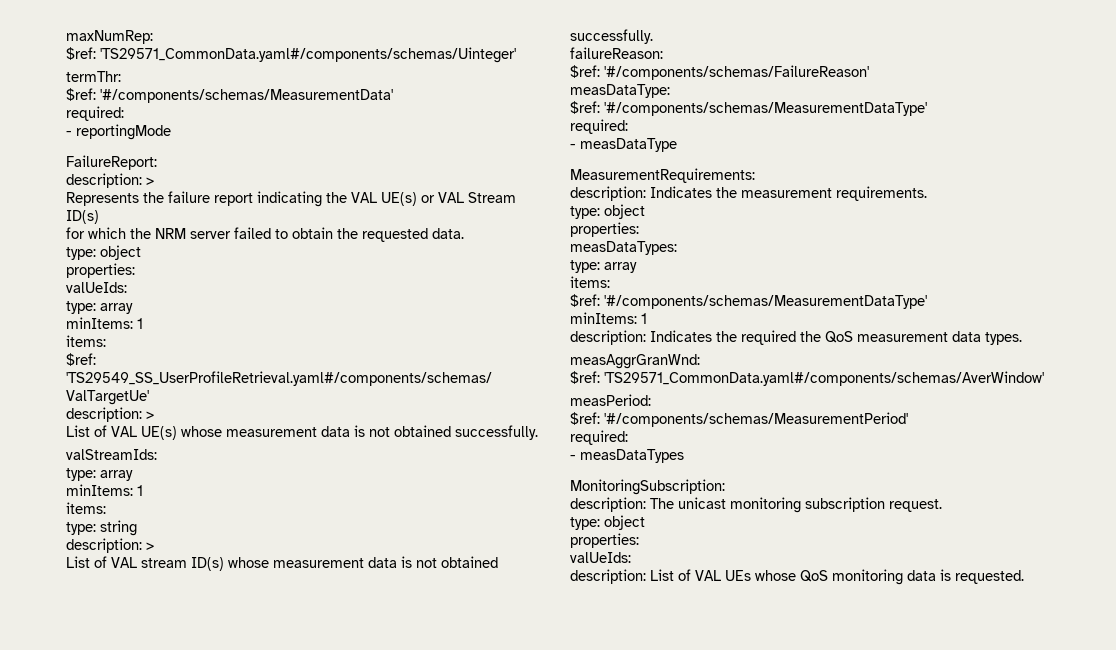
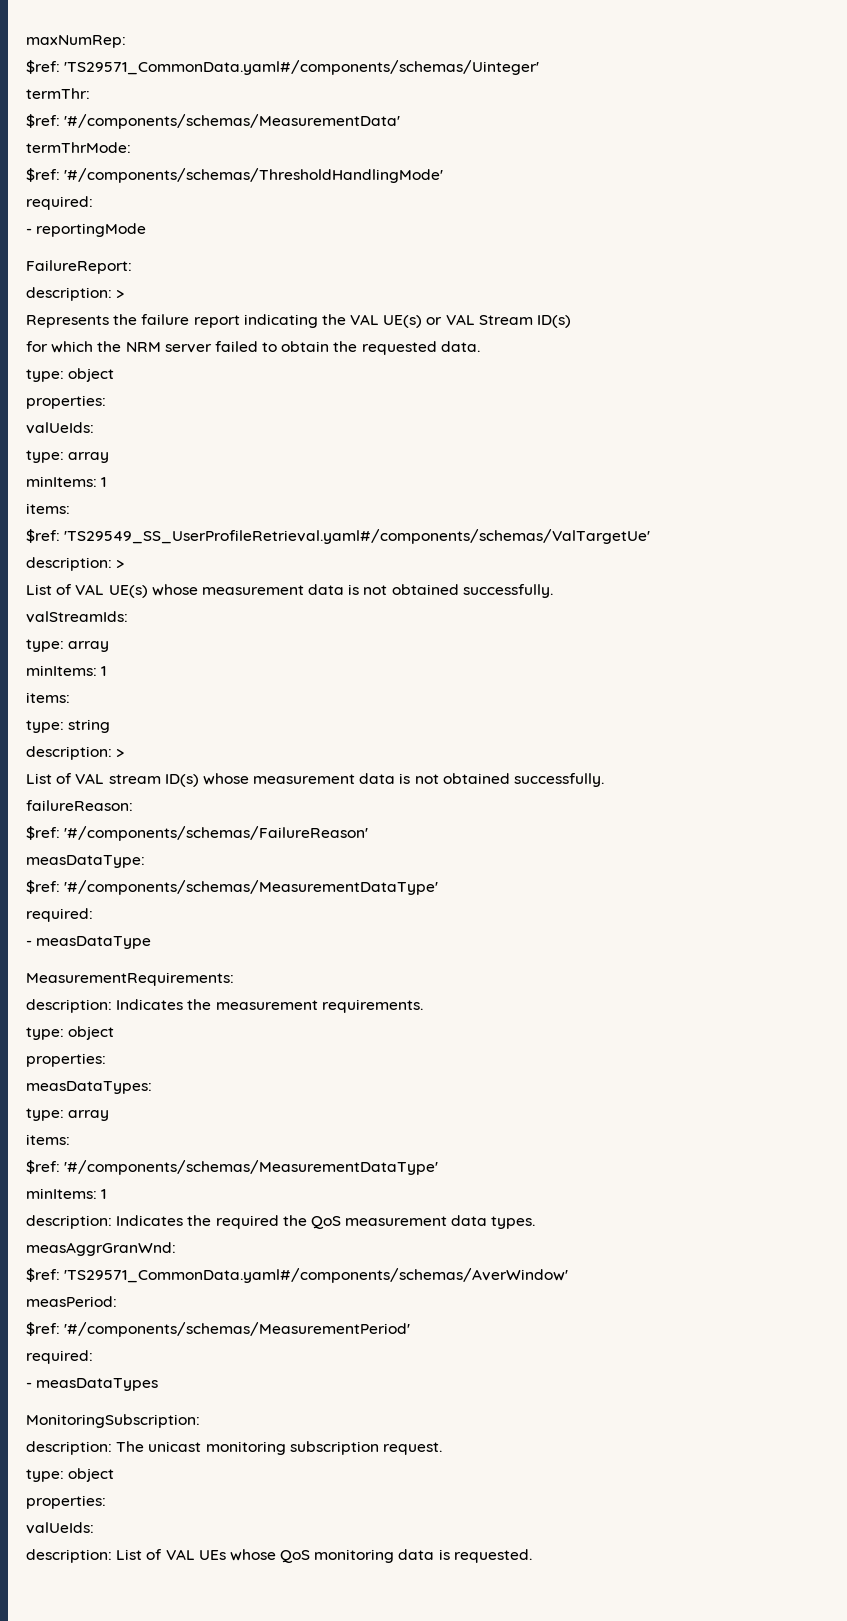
(393, 96) none -> [26,142,131,153] [26,168,444,183] // termThrMode: // $ref: '#/components/schemas/ThresholdHandlingMode'

